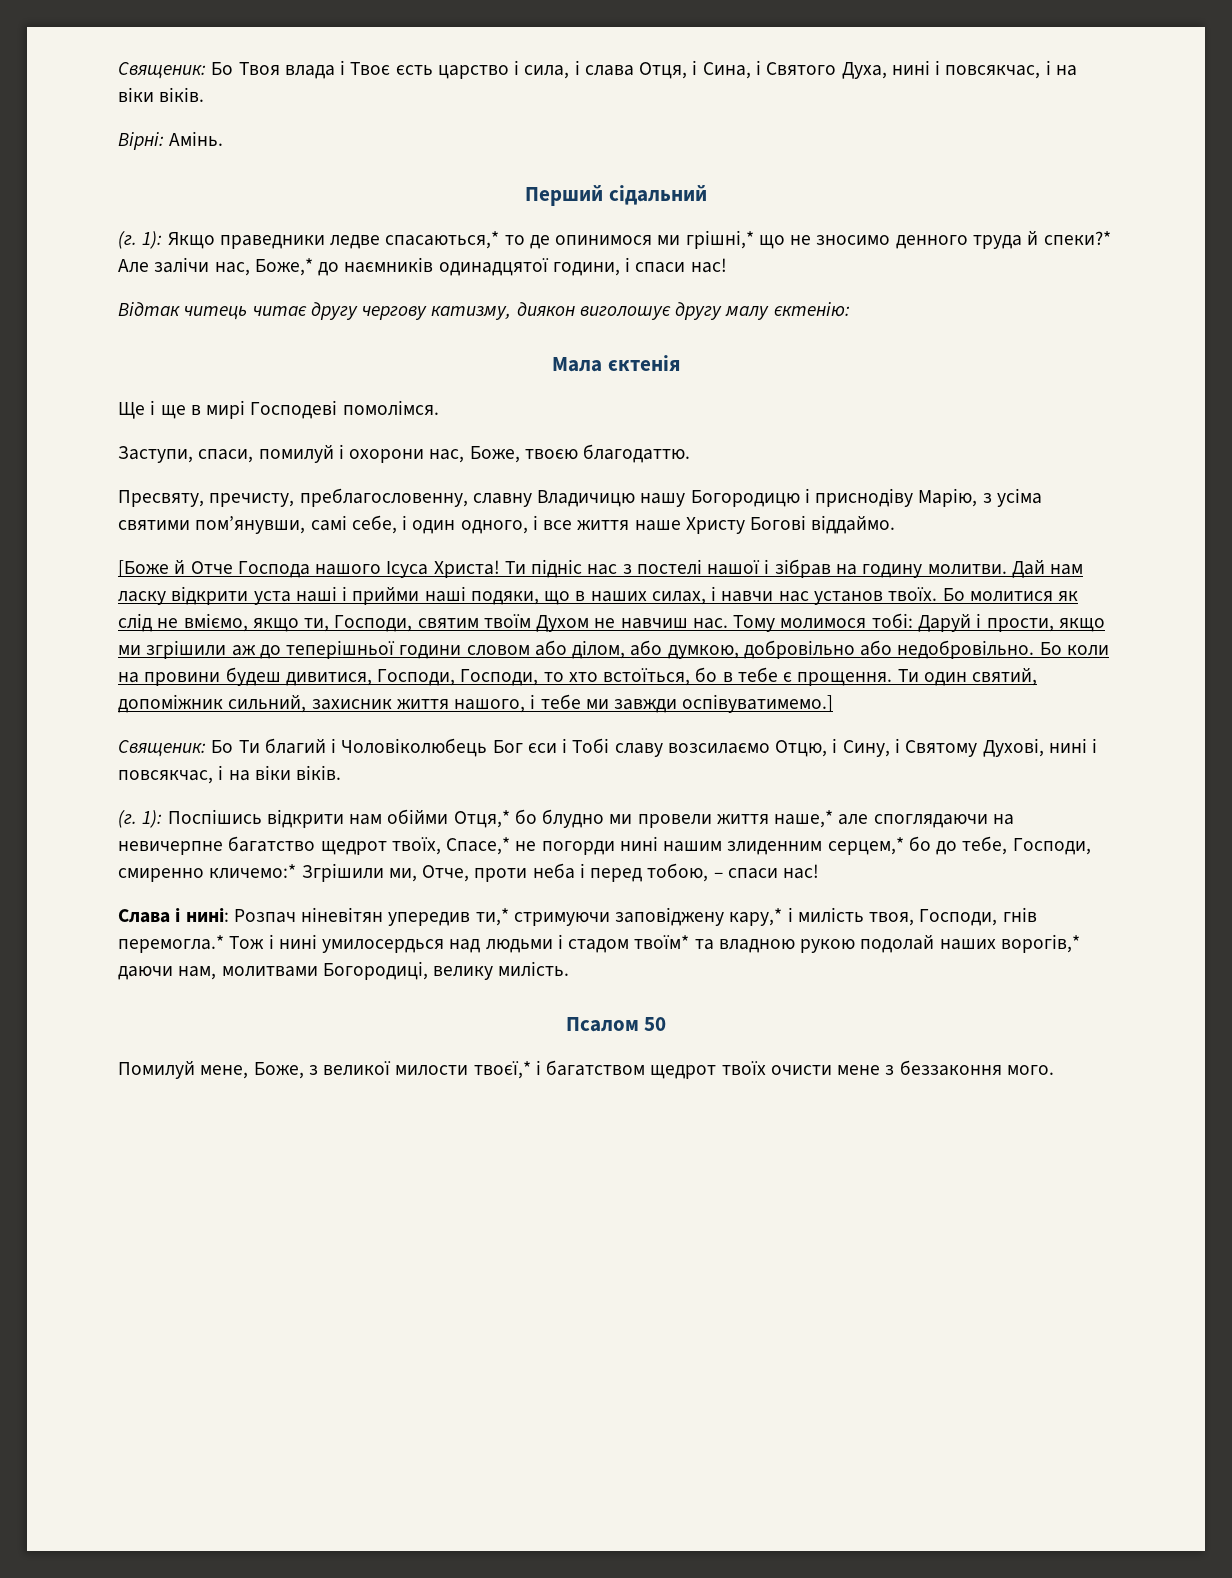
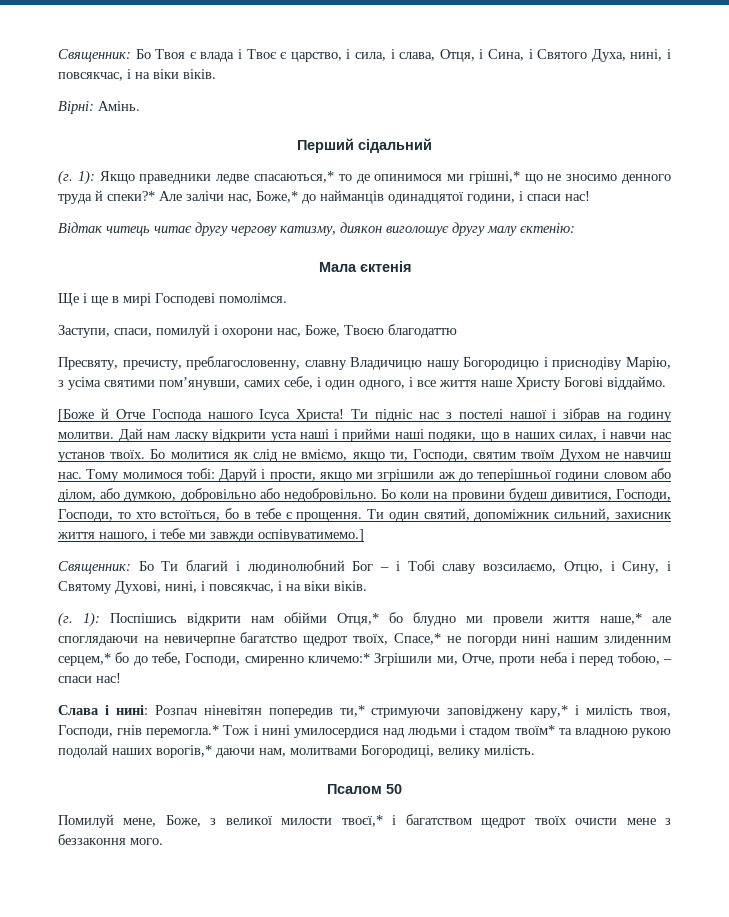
[118,62,206,79] Священик: -> [58,49,131,62] Священник:
(280, 68) none -> [189,52,196,59] є
[395,65,509,79] єсть царство -> [280,52,342,62] є царство,
[584,65,634,76] слава -> [399,52,436,61] слава,
[891,60,930,75] нині -> [630,49,663,61] нині,
[344,257,434,273] наємників -> [320,190,384,204] найманців
[524,444,691,463] твоєю благодаттю. -> [344,324,457,338] Твоєю благодаттю
[310,515,347,531] самі -> [244,380,281,387] самих
[118,740,206,757] Священик: -> [58,561,131,574] Священник:
[341,738,557,757] Чоловіколюбець Бог єси -> [247,560,390,574] людинолюбний Бог –
[667,743,770,754] возсилаємо -> [483,564,557,573] возсилаємо,
[1048,738,1087,753] нині -> [165,581,197,593] нині,
[388,912,471,926] упередив -> [268,708,333,718] попередив
[322,939,445,953] умилосердься -> [293,728,379,738] умилосердися

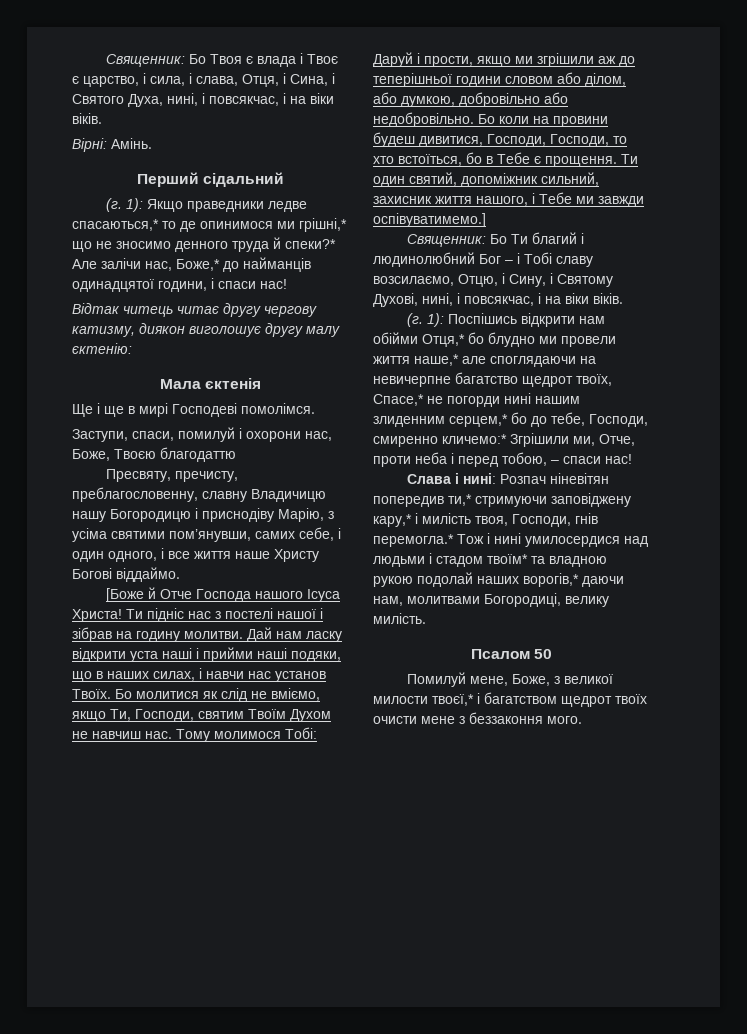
[110,450,146,459] твоїх. -> [72,689,111,699] Твоїх.
[389,452,408,461] ти, -> [110,709,131,721] Ти,
[521,450,555,459] твоїм -> [248,709,286,719] Твоїм
[186,468,215,479] тобі: -> [285,727,317,739] Тобі:
[255,508,281,519] тебе -> [497,152,530,164] Тебе
[160,528,185,539] тебе -> [539,192,572,204] Тебе

